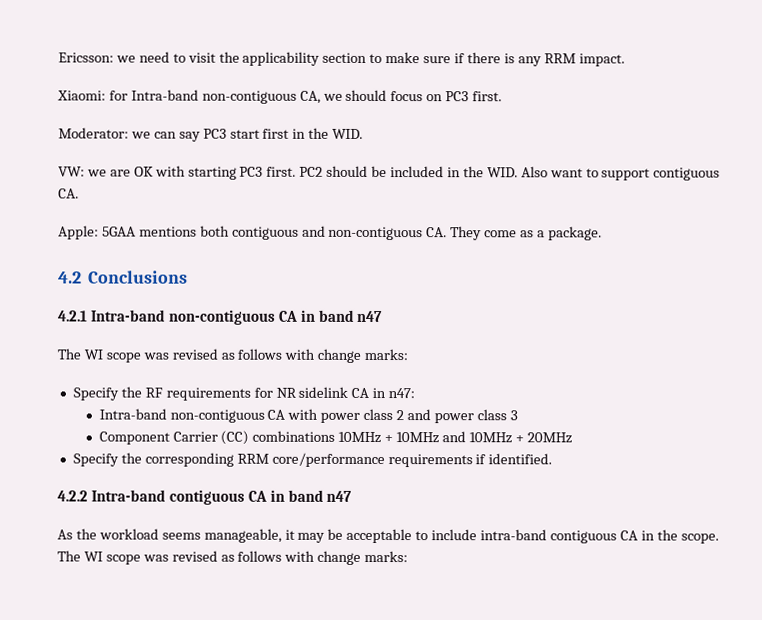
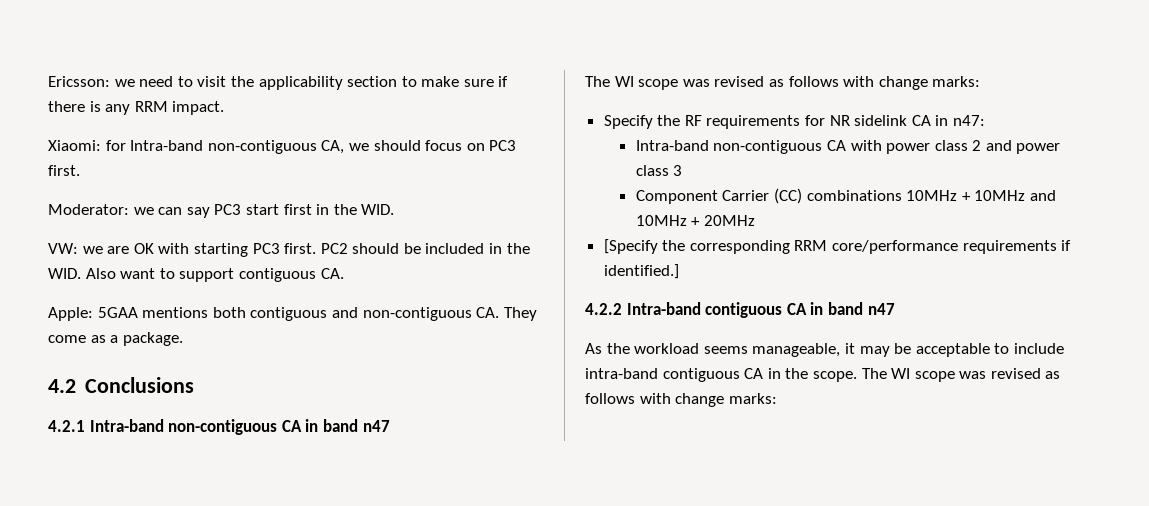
[72,453,119,467] Specify -> [603,239,658,254] [Specify
[488,453,553,465] identified. -> [603,264,679,279] identified.]

